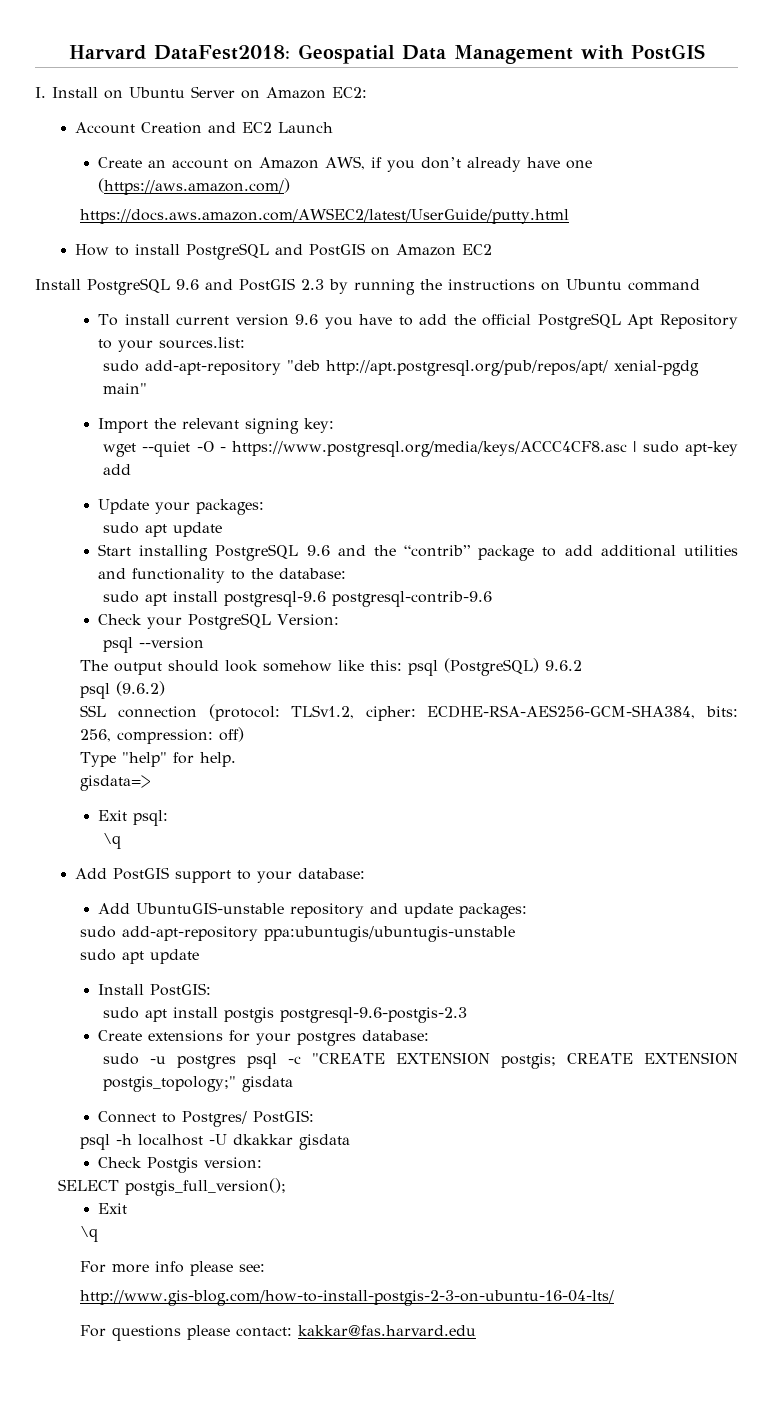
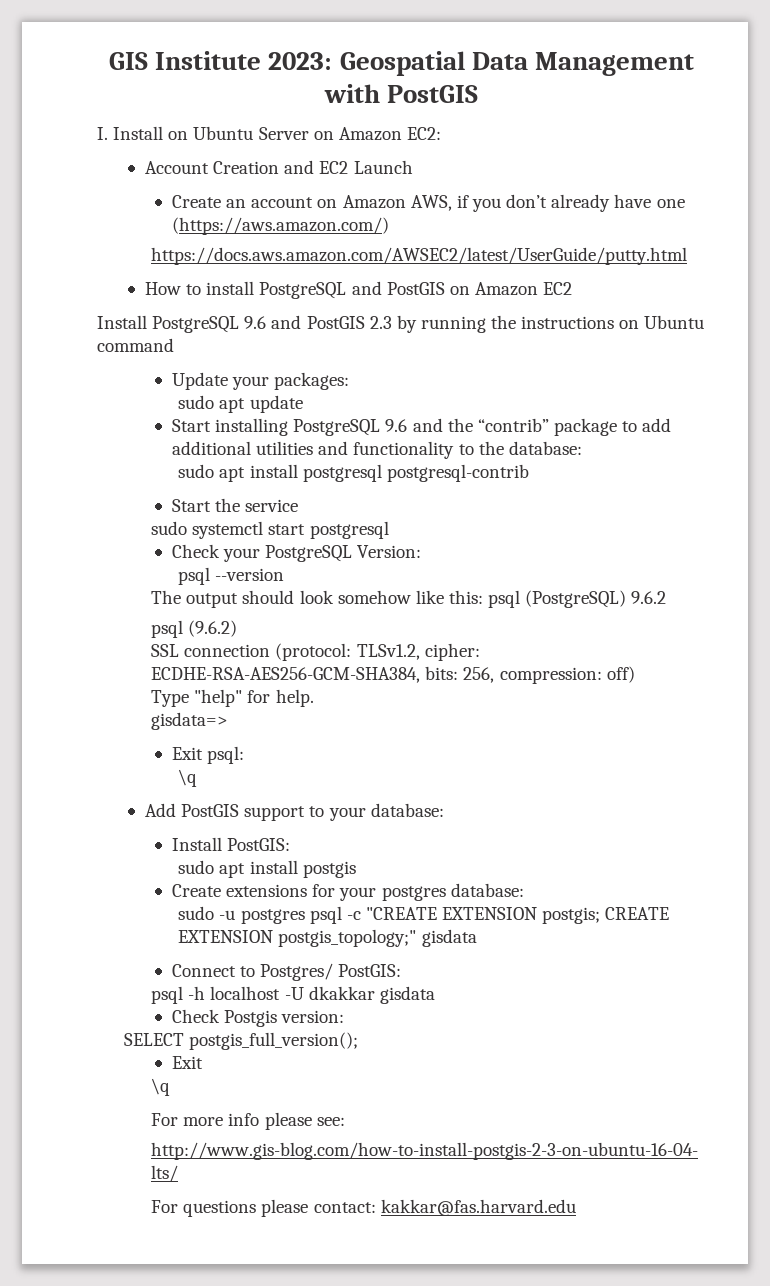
[68,45,290,60] Harvard DataFest2018: -> [109,51,333,70] GIS Institute 2023:
[98,313,738,330] [98,337,246,352] [103,360,700,376] [103,383,148,394] [98,418,335,434] [103,441,738,457] [103,464,132,475] // To install current version 9.6 you have to add the official PostgreSQL Apt Repository to your sources.list: // sudo add-apt-repository "deb http://apt.postgresql.org/pub/repos/apt/ xenial-pgdg main" // Import the relevant signing key: // wget --quiet -O - https://www.postgresql.org/media/keys/ACCC4CF8.asc | sudo apt-key add -> (174, 345) none
[224,591,493,607] postgresql-9.6 postgresql-contrib-9.6 -> [302,464,529,482] [172,498,299,512] [151,521,389,539] postgresql postgresql-contrib // Start the service // sudo systemctl start postgresql
[98,902,528,919] [80,926,516,942] [80,949,200,964] // Add UbuntuGIS-unstable repository and update packages: // sudo add-apt-repository ppa:ubuntugis/ubuntugis-unstable // sudo apt update -> (444, 810) none
[280,1007,468,1023] postgresql-9.6-postgis-2.3 -> (356, 869) none

